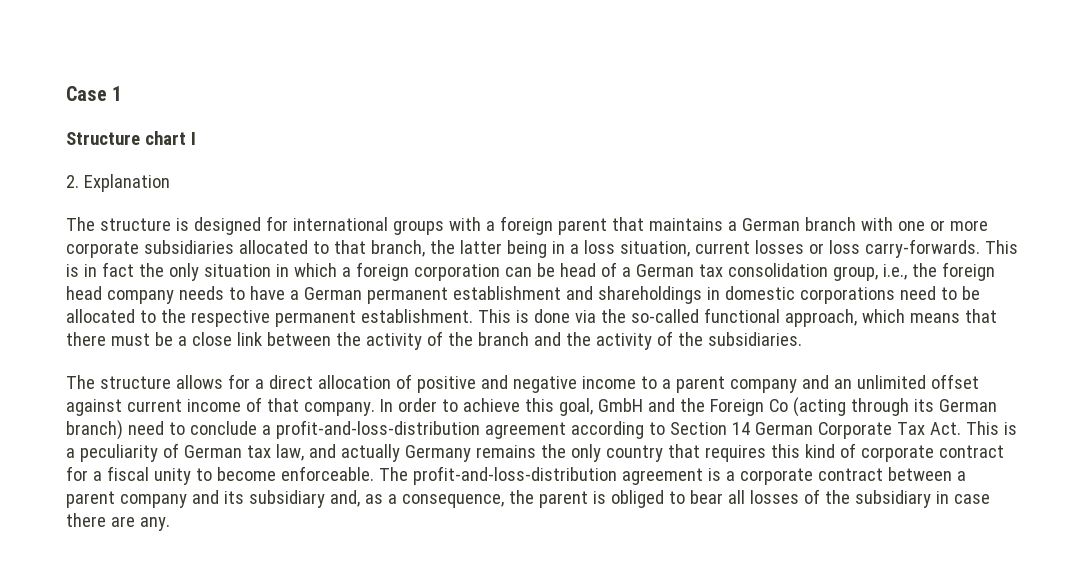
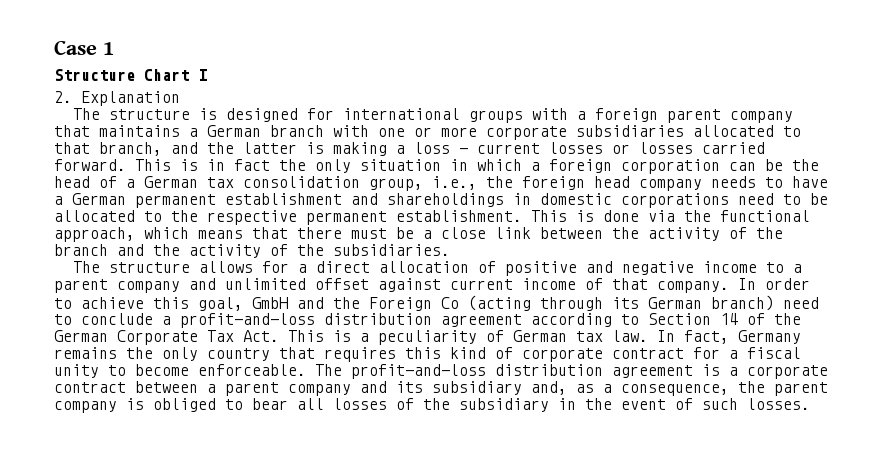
[144,131,186,145] chart -> [144,69,189,81] Chart
(607, 226) none -> [729,111,793,123] company
(425, 248) none -> [171,142,198,154] and
[506,240,565,258] being in -> [306,142,387,156] is making
[619,241,690,257] situation, -> [459,148,468,154] -
[828,239,980,258] loss carry-forwards. -> [639,142,765,154] [54,159,126,171] losses carried forward.
(555, 270) none -> [792,159,819,171] the
[630,309,699,323] so-called -> (711, 216) none
[833,379,852,389] an -> (216, 284) none
[275,420,480,439] profit-and-loss-distribution -> [180,313,432,328] profit-and-loss distribution
(750, 428) none -> [747,313,801,325] of the
[275,444,400,462] law, and actually -> [612,330,729,344] law. In fact,
[412,466,617,485] profit-and-loss-distribution -> [351,364,603,379] profit-and-loss distribution
(588, 499) none -> [54,401,117,413] company
[953,494,990,504] [66,513,170,531] case there are any. -> [585,398,810,410] the event of such losses.

